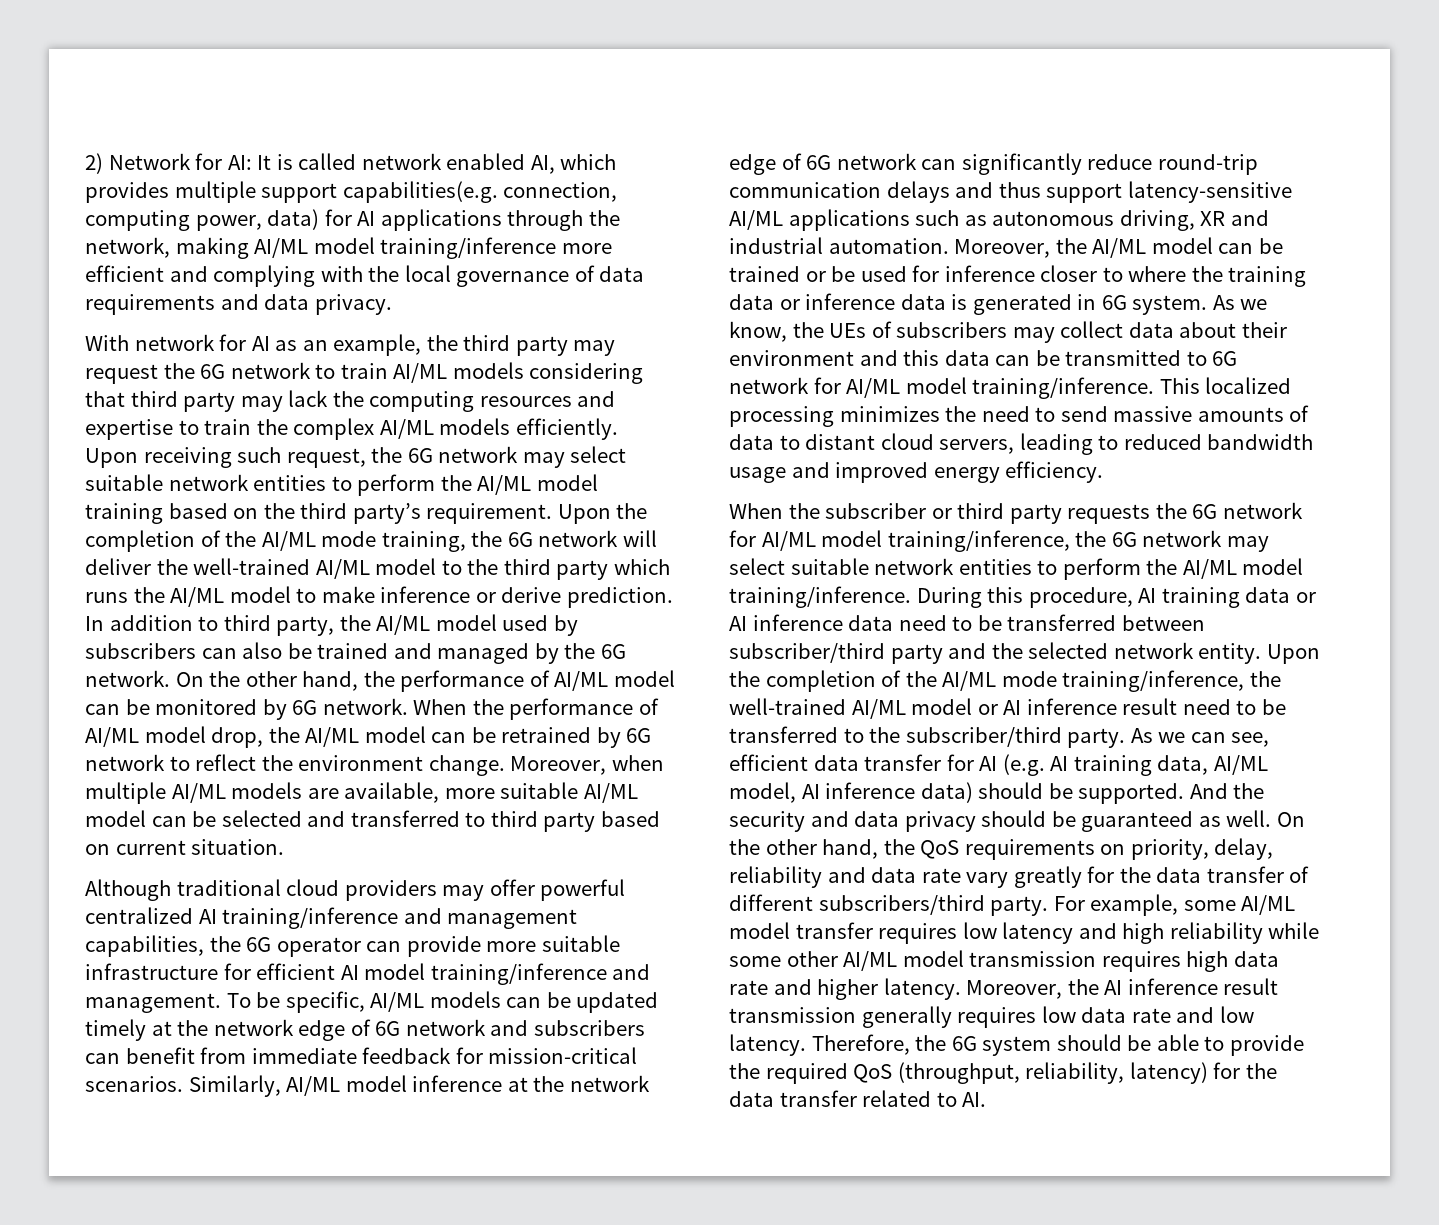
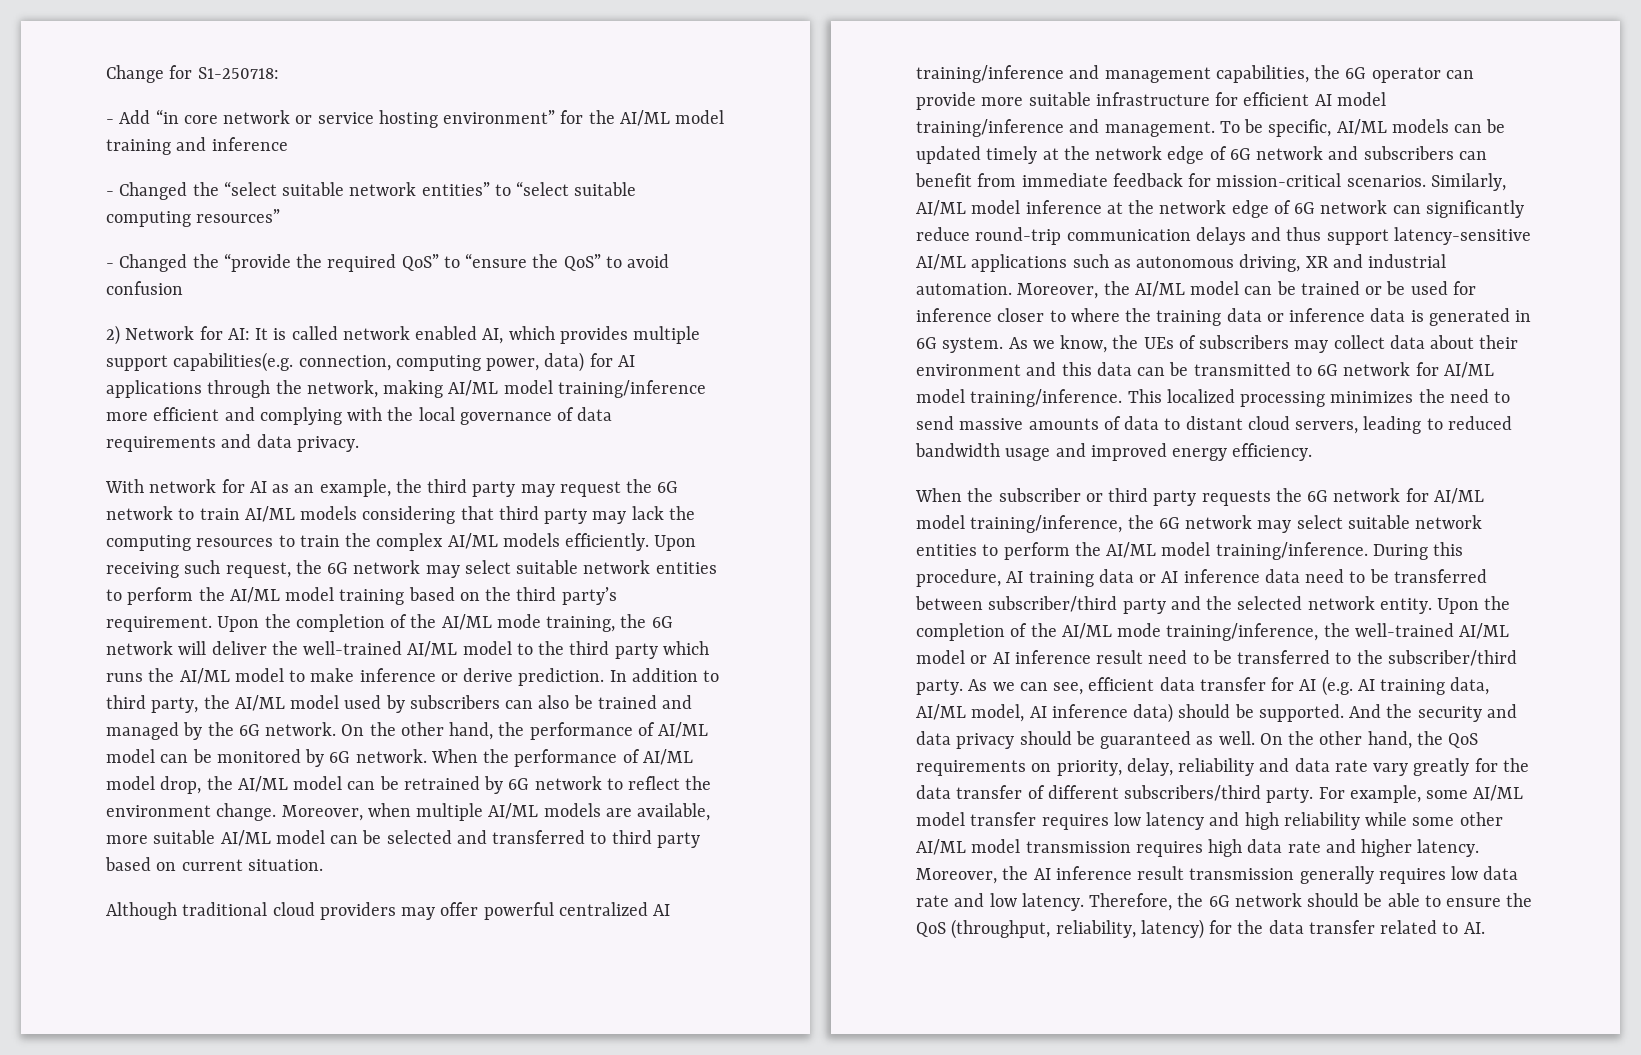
(85, 163) none -> [106,65,279,83] [106,109,725,128] [106,137,288,155] [106,181,637,200] [106,209,281,227] [106,253,670,272] [106,281,183,295] Change for S1-250718: // - Add “in core network or service hosting environment” for the AI/ML model training and inference // - Changed the “select suitable network entities” to “select suitable computing resources” // - Changed the “provide the required QoS” to “ensure the QoS” to avoid confusion //
[577,391,616,407] [85,419,173,440] and expertise -> (274, 542) none
[982,1036,1052,1056] system -> [1234,893,1302,907] network
[1229,1035,1304,1056] [729,1063,848,1084] provide the required -> [1446,893,1533,907] ensure the

